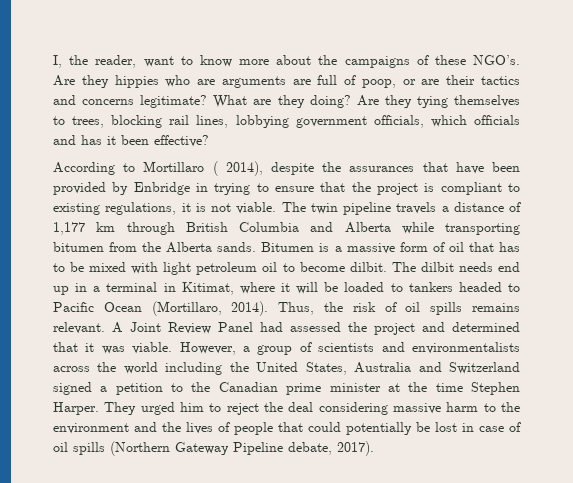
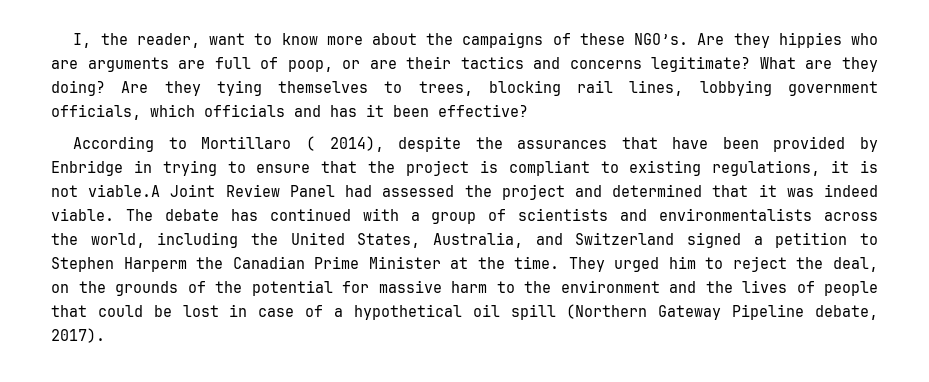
[236,202,521,215] [53,222,520,235] [53,242,521,254] [53,262,520,275] [53,282,521,295] [53,301,521,316] [53,322,123,334] viable. The twin pipeline travels a distance of 1,177 km through British Columbia and Alberta while transporting bitumen from the Alberta sands. Bitumen is a massive form of oil that has to be mixed with light petroleum oil to become dilbit. The dilbit needs end up in a terminal in Kitimat, where it will be loaded to tankers headed to Pacific Ocean (Mortillaro, 2014). Thus, the risk of oil spills remains relevant. A -> [88,184,161,197] viable.A
[132,342,236,355] viable. However, -> [823,184,878,197] [51,208,399,221] indeed viable. The debate has continued with
[123,362,158,374] world -> [90,233,145,248] world,
[354,362,412,373] Australia -> [433,232,523,248] Australia,
[191,382,520,395] [53,402,99,415] the Canadian prime minister at the time Stephen Harper. -> [51,256,560,272] Stephen Harperm the Canadian Prime Minister at the time.
[288,402,388,415] deal considering -> [832,257,878,272] [51,280,369,296] deal, on the grounds of the potential for
[346,422,412,435] potentially -> (143, 311) none
[53,442,105,455] oil spills -> [334,304,556,320] a hypothetical oil spill

